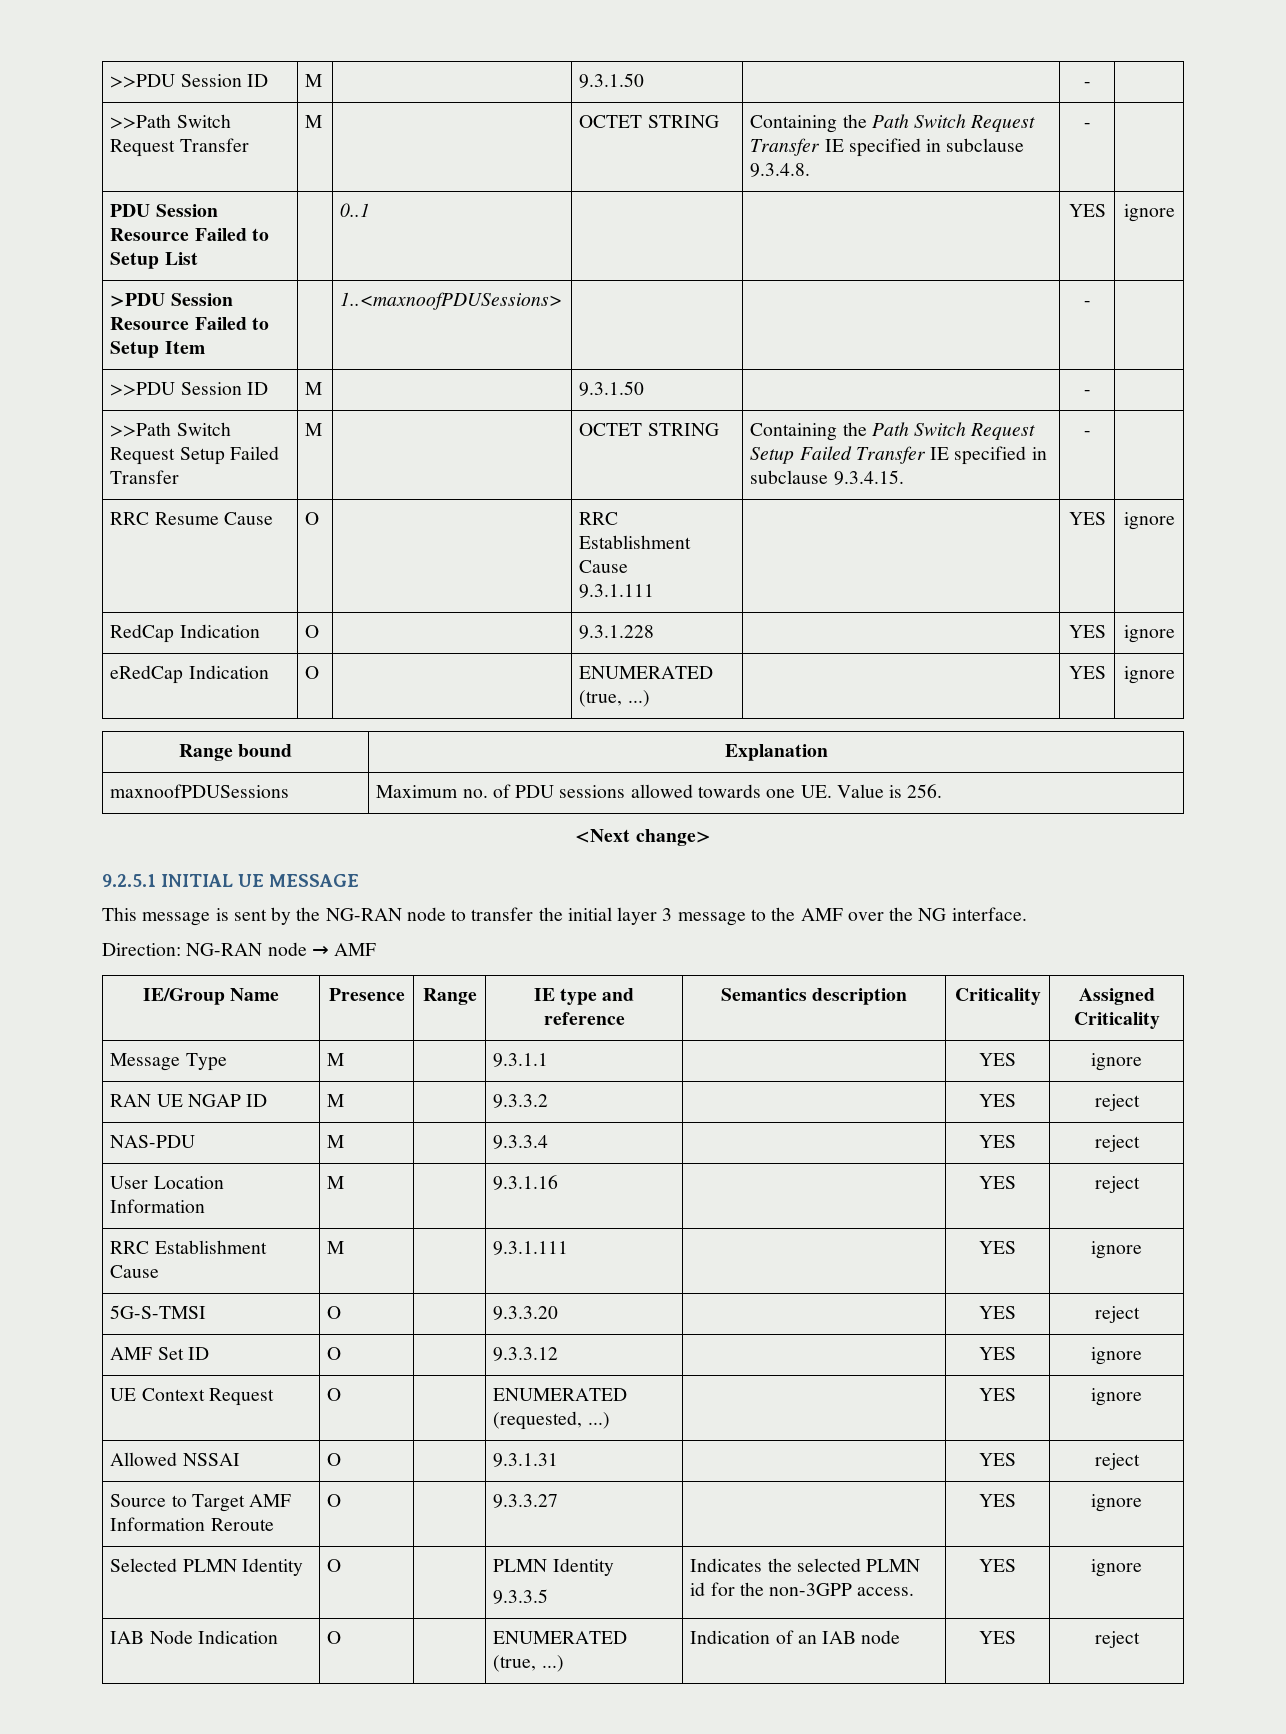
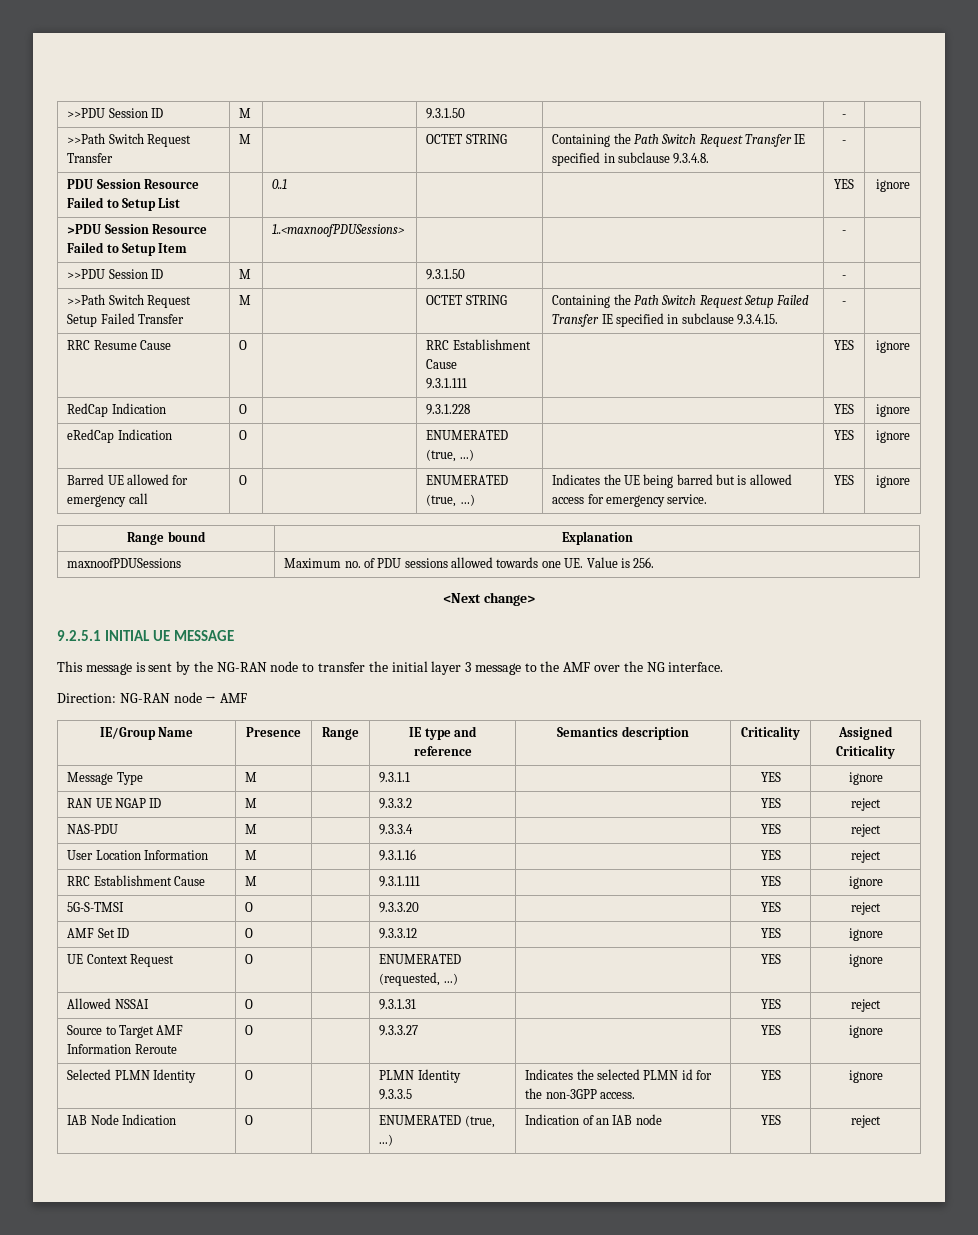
(1175, 675) none -> [67,474,189,485] [67,493,148,507] [239,475,248,485] [426,475,509,485] [426,494,475,507] [552,474,792,488] [552,494,708,507] [834,475,854,485] [875,475,910,488] // Barred UE allowed for emergency call | O | | ENUMERATED (true, …) | Indicates the UE being barred but is allowed access for emergency service. | YES | ignore

